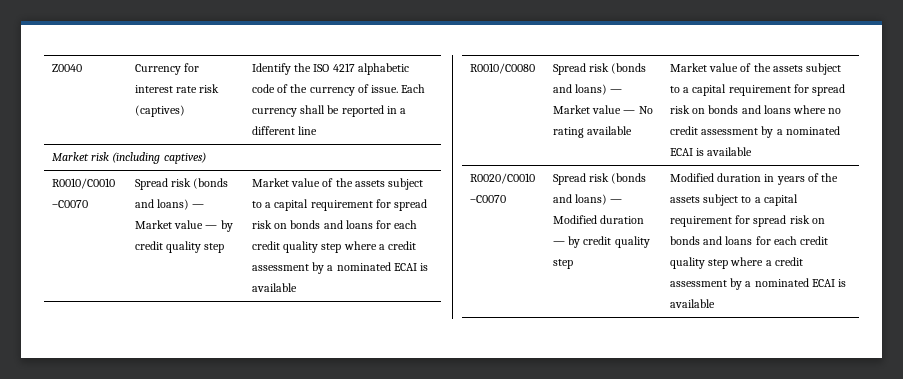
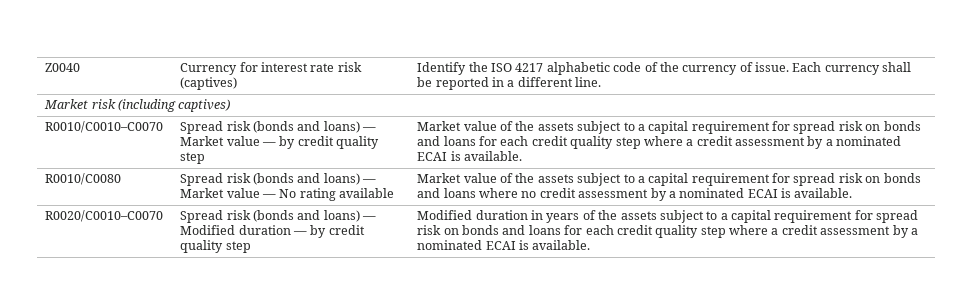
[298,126,318,135] line -> [575,77,602,87] line.
[51,178,115,189] [51,200,88,208] R0010/C0010 –C0070 -> [45,121,164,133] R0010/C0010–C0070
[251,283,297,292] available -> [464,151,523,161] available.
[707,147,753,156] [469,173,535,184] [469,195,506,203] available // R0020/C0010 –C0070 -> [794,188,853,198] [45,210,164,222] available. // R0020/C0010–C0070
[669,299,715,308] available -> [532,240,591,250] available.

